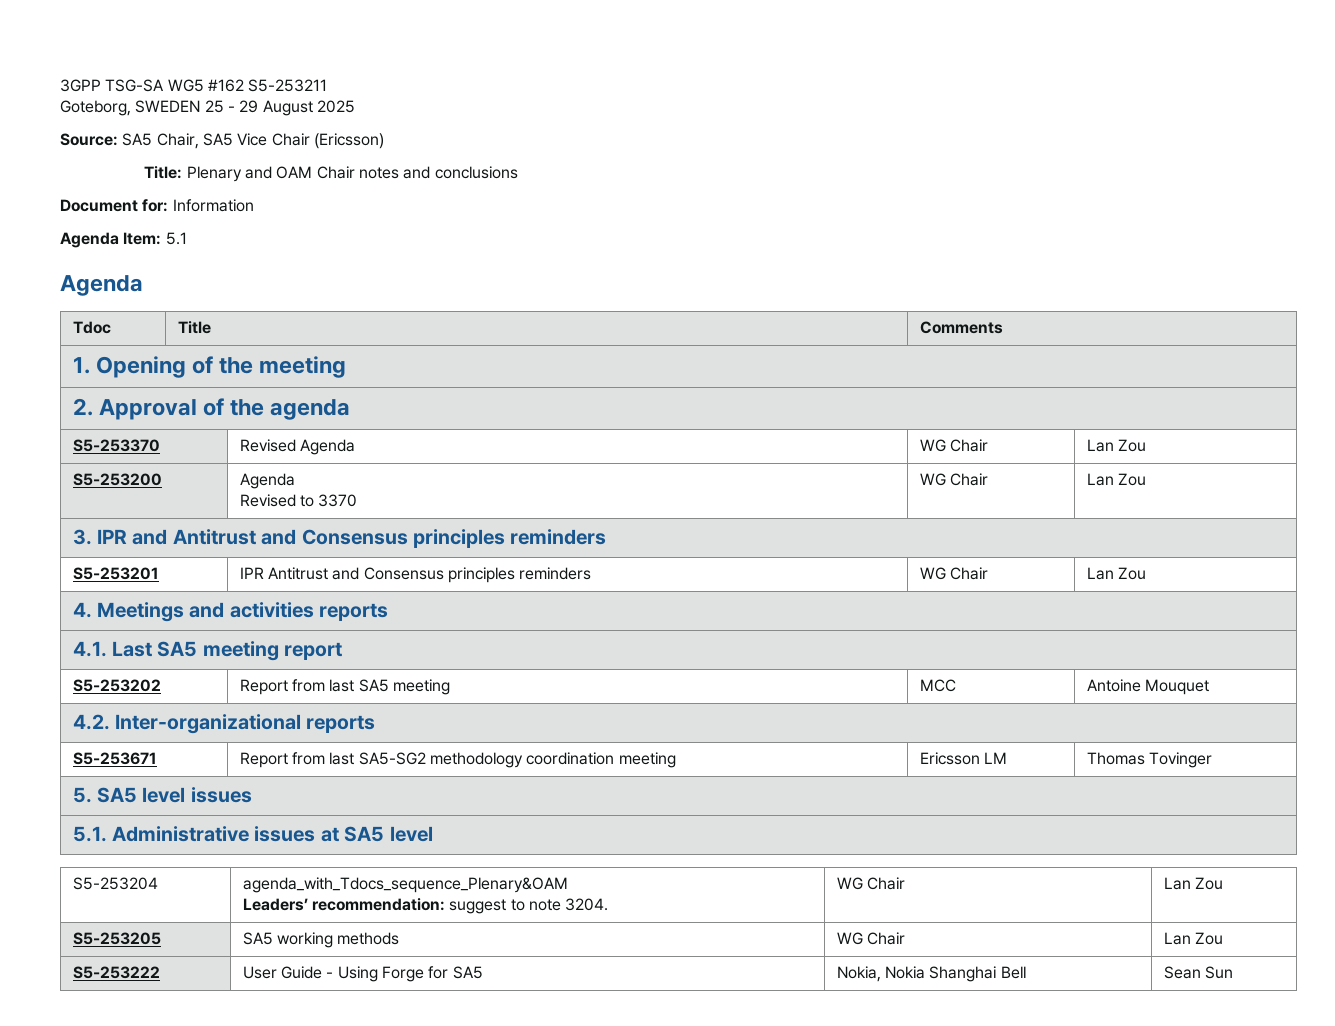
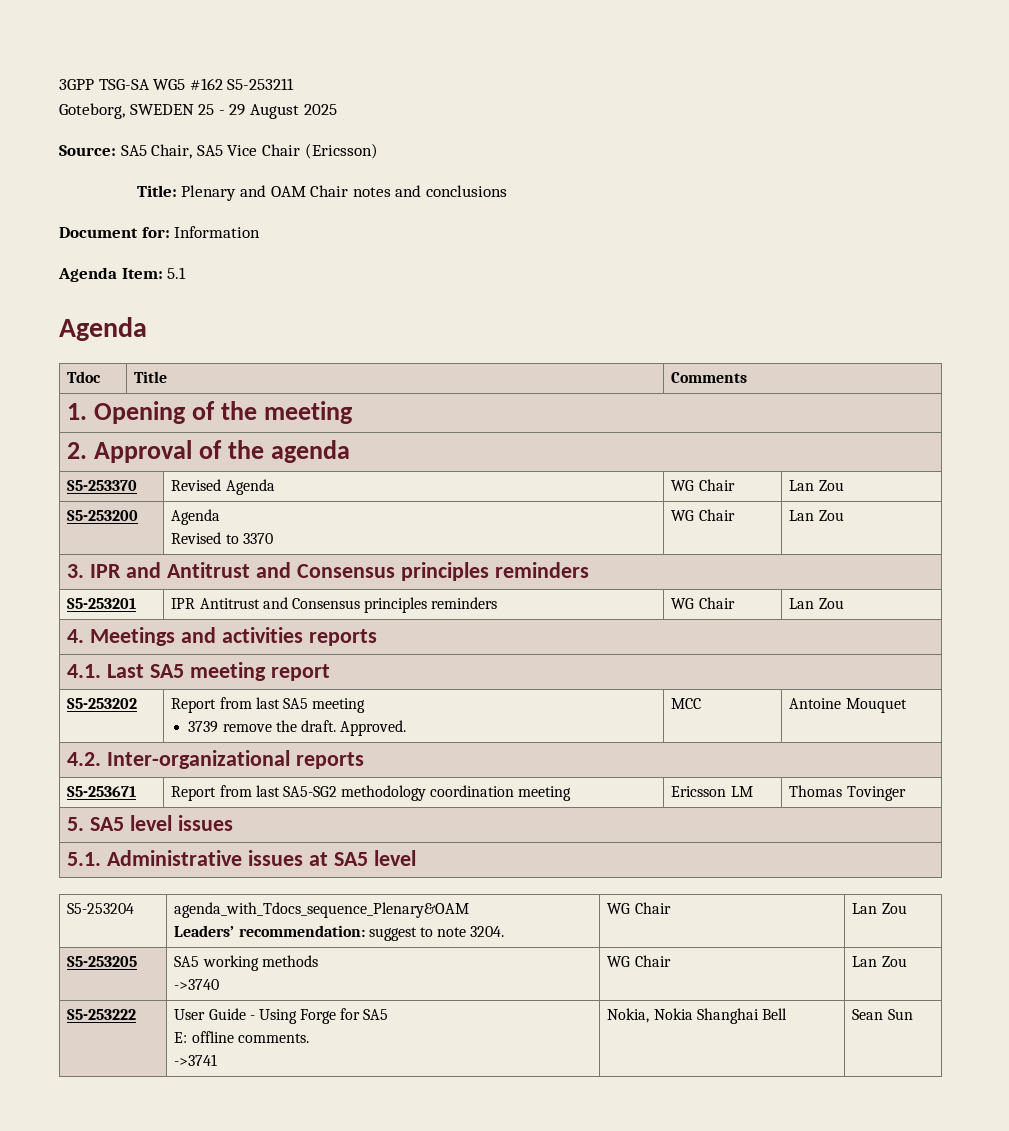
(450, 687) none -> [188,720,407,736] // 3739 remove the draft. Approved.
(400, 938) none -> [174,979,220,990] // ->3740
(483, 972) none -> [174,1031,309,1043] [174,1054,218,1066] // E: offline comments. // ->3741

